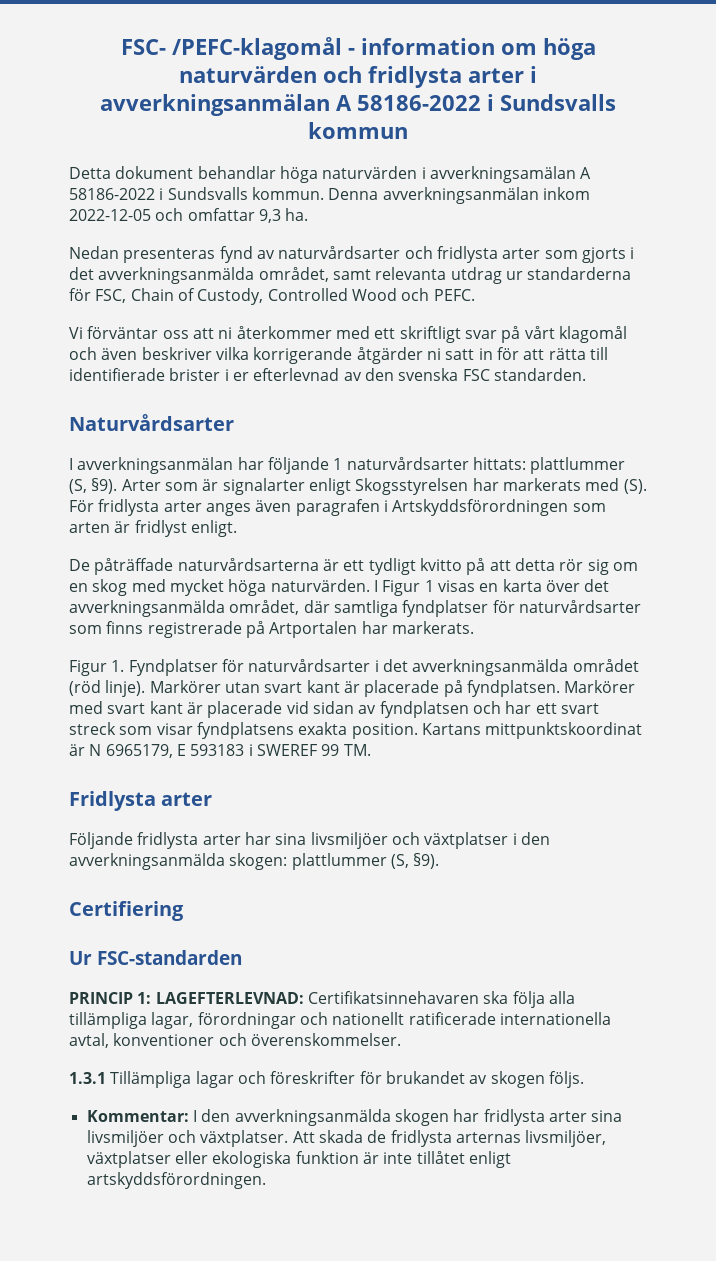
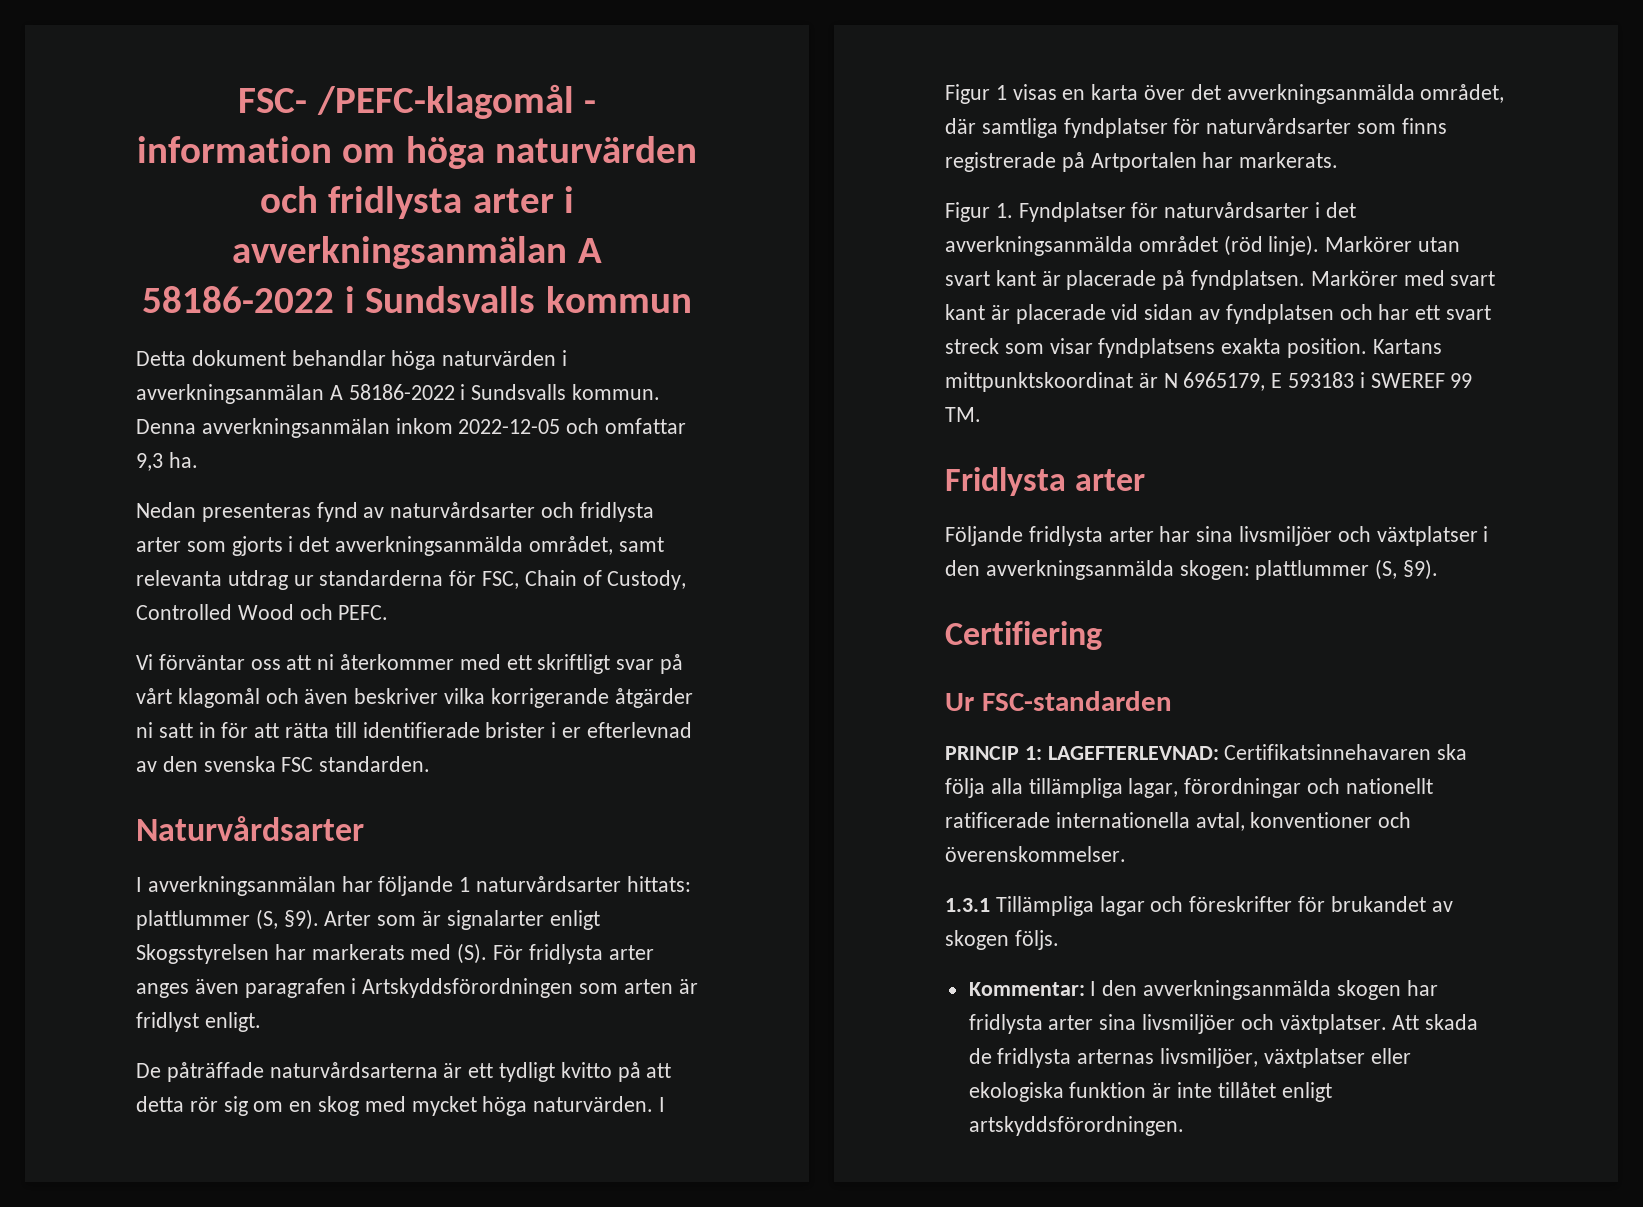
[429,166,576,183] avverkningsamälan -> [136,384,324,404] avverkningsanmälan

